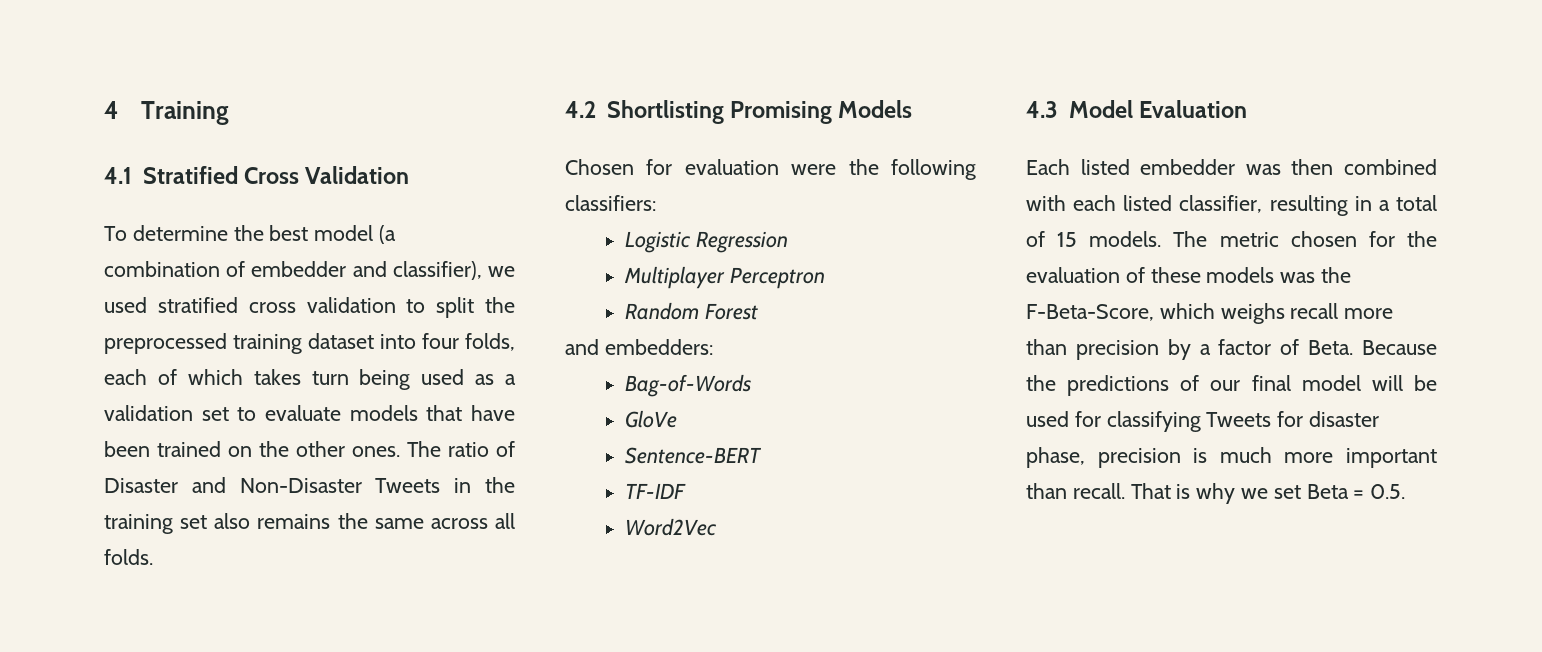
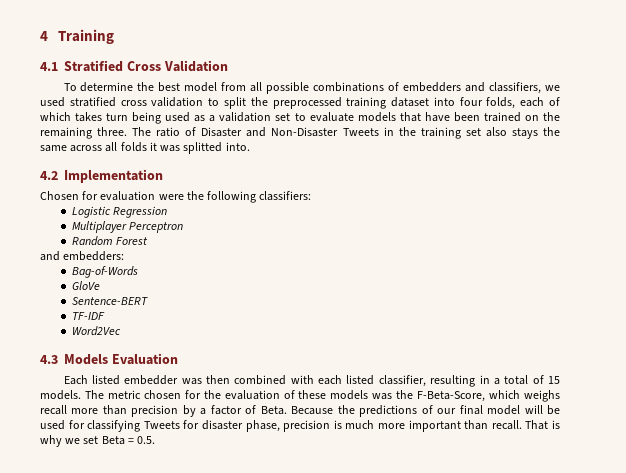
[379,225,397,244] [104,261,482,280] (a combination of embedder and classifier), -> [221,82,542,94] from all possible combinations of embedders and classifiers,
[296,441,400,457] other ones. -> [40,127,128,139] remaining three.
[257,514,331,529] remains -> [511,128,538,139] stays
[104,549,153,565] [565,100,913,124] folds. // 4.2 Shortlisting Promising Models -> [120,142,250,154] [40,169,163,183] folds it was splitted into. // 4.2 Implementation
[1068,100,1133,118] Model -> [64,354,108,365] Models

